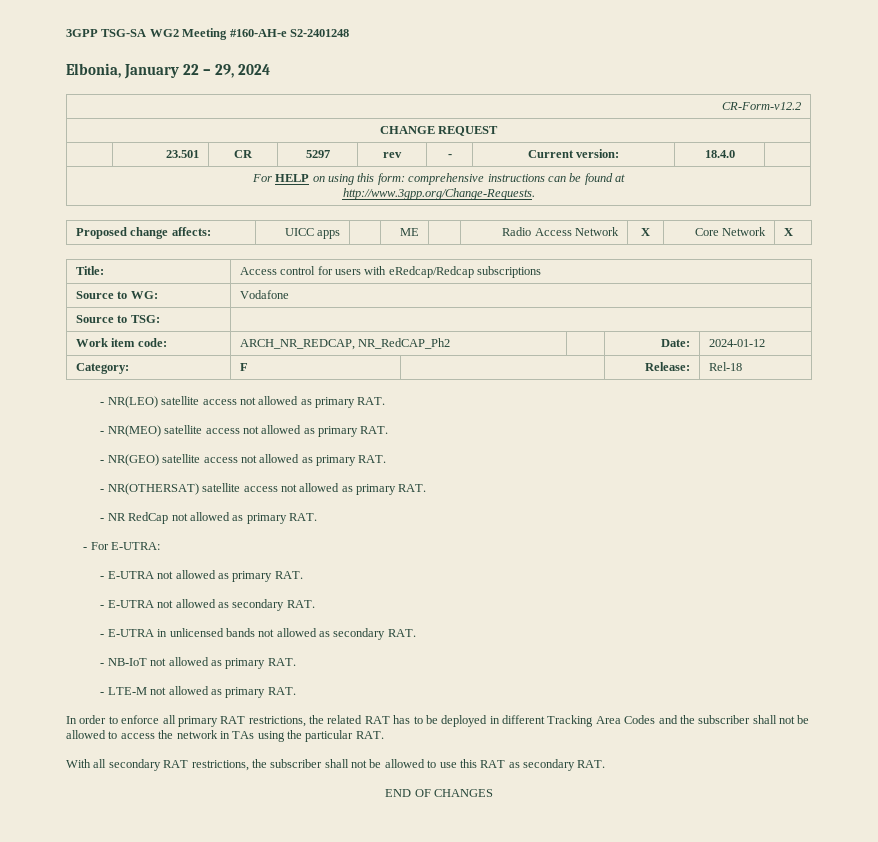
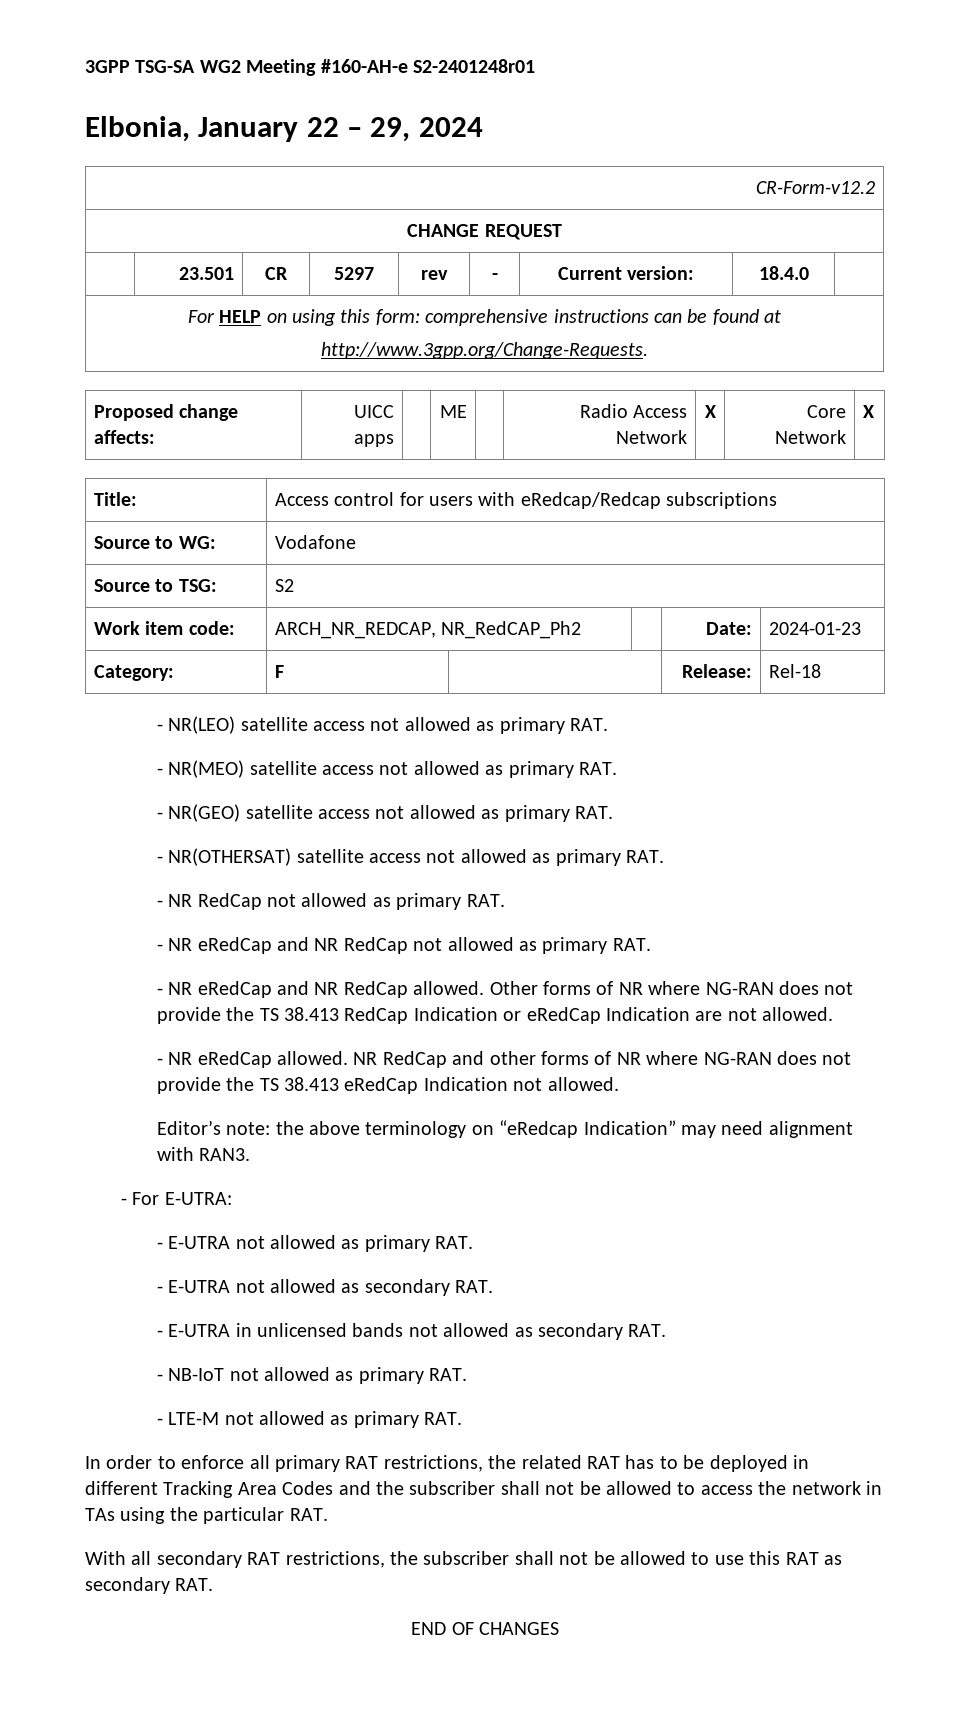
[289,29,349,37] S2-2401248 -> [413,59,535,73] S2-2401248r01
(160, 319) none -> [274,579,294,592] S2
[708,339,765,347] 2024-01-12 -> [768,622,861,635] 2024-01-23
(318, 517) none -> [156,937,651,954] [156,981,854,998] [156,1007,834,1024] [156,1051,852,1068] [156,1077,619,1094] [156,1120,853,1138] [156,1147,251,1161] // - NR eRedCap and NR RedCap not allowed as primary RAT. // - NR eRedCap and NR RedCap allowed. Other forms of NR where NG-RAN does not provide the TS 38.413 RedCap Indication or eRedCap Indication are not allowed. // - NR eRedCap allowed. NR RedCap and other forms of NR where NG-RAN does not provide the TS 38.413 eRedCap Indication not allowed. // Editor’s note: the above terminology on “eRedcap Indication” may need alignment with RAN3.

